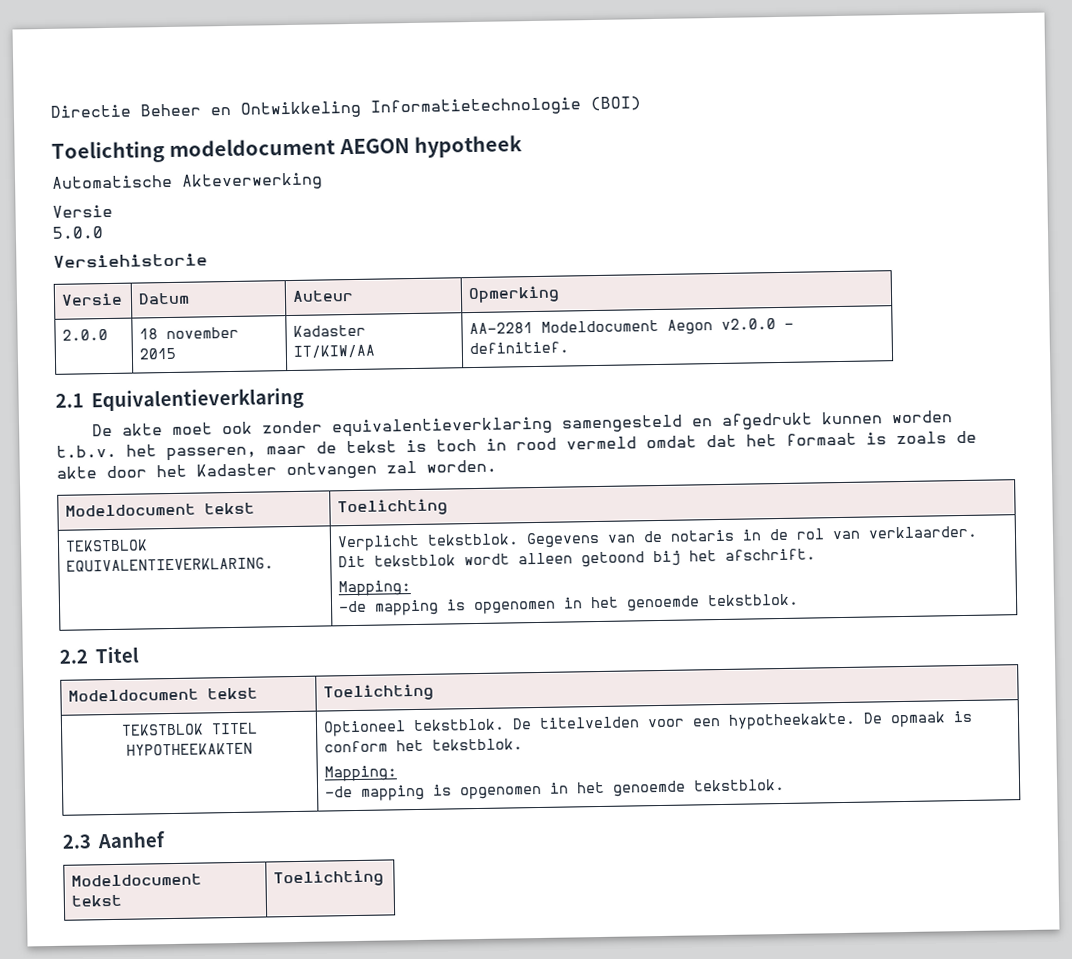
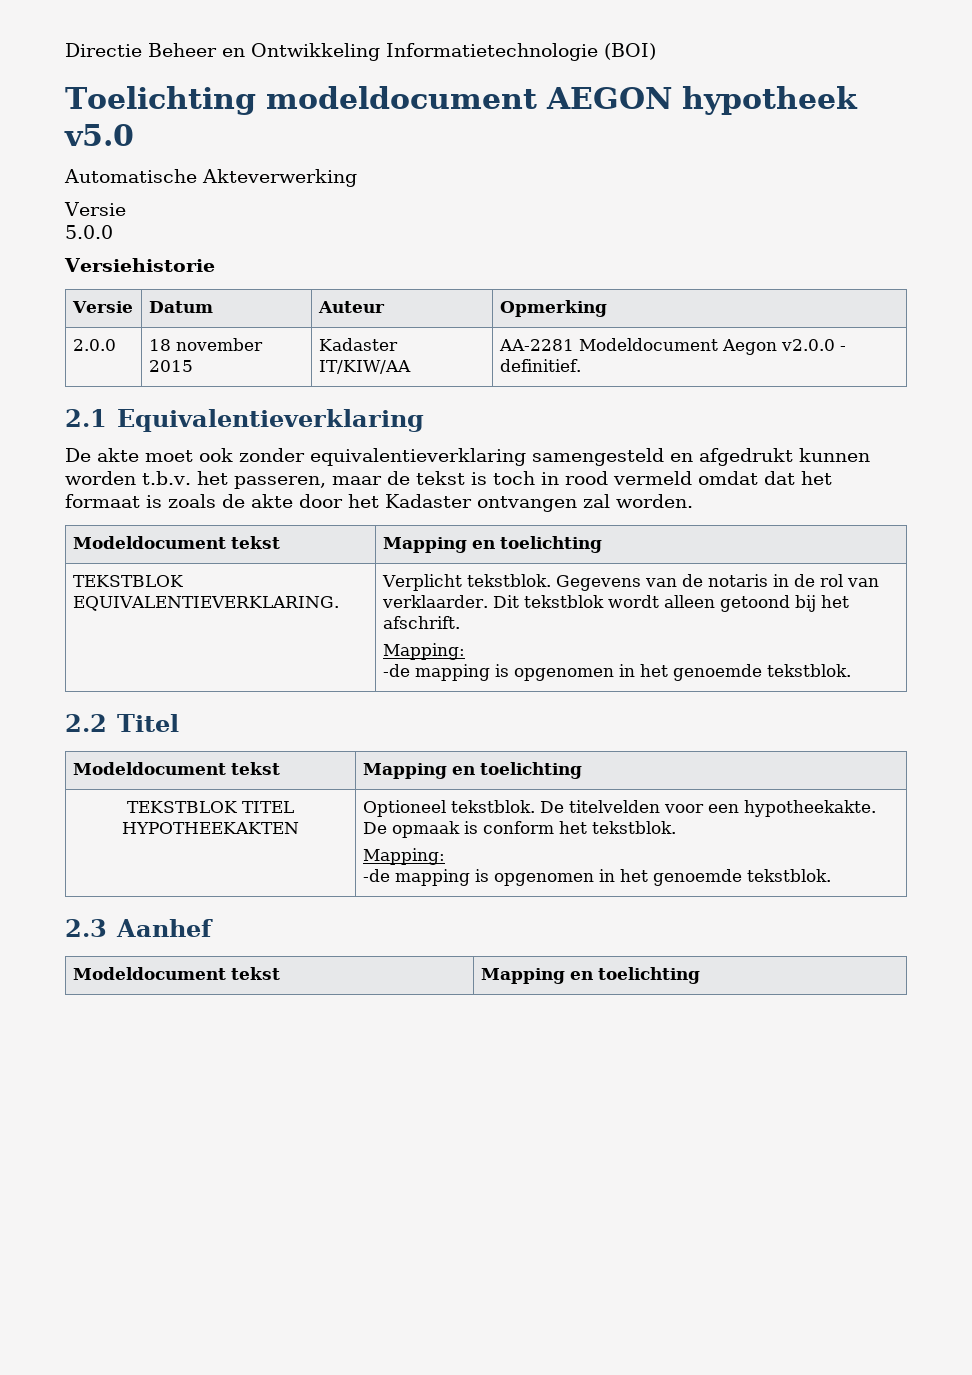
(523, 146) none -> [64,124,134,146] v5.0
[337,498,449,517] Toelichting -> [382,536,602,553] Mapping en toelichting
[323,683,435,702] Toelichting -> [362,762,582,779] Mapping en toelichting
[273,869,385,888] Toelichting -> [480,967,700,984] Mapping en toelichting

